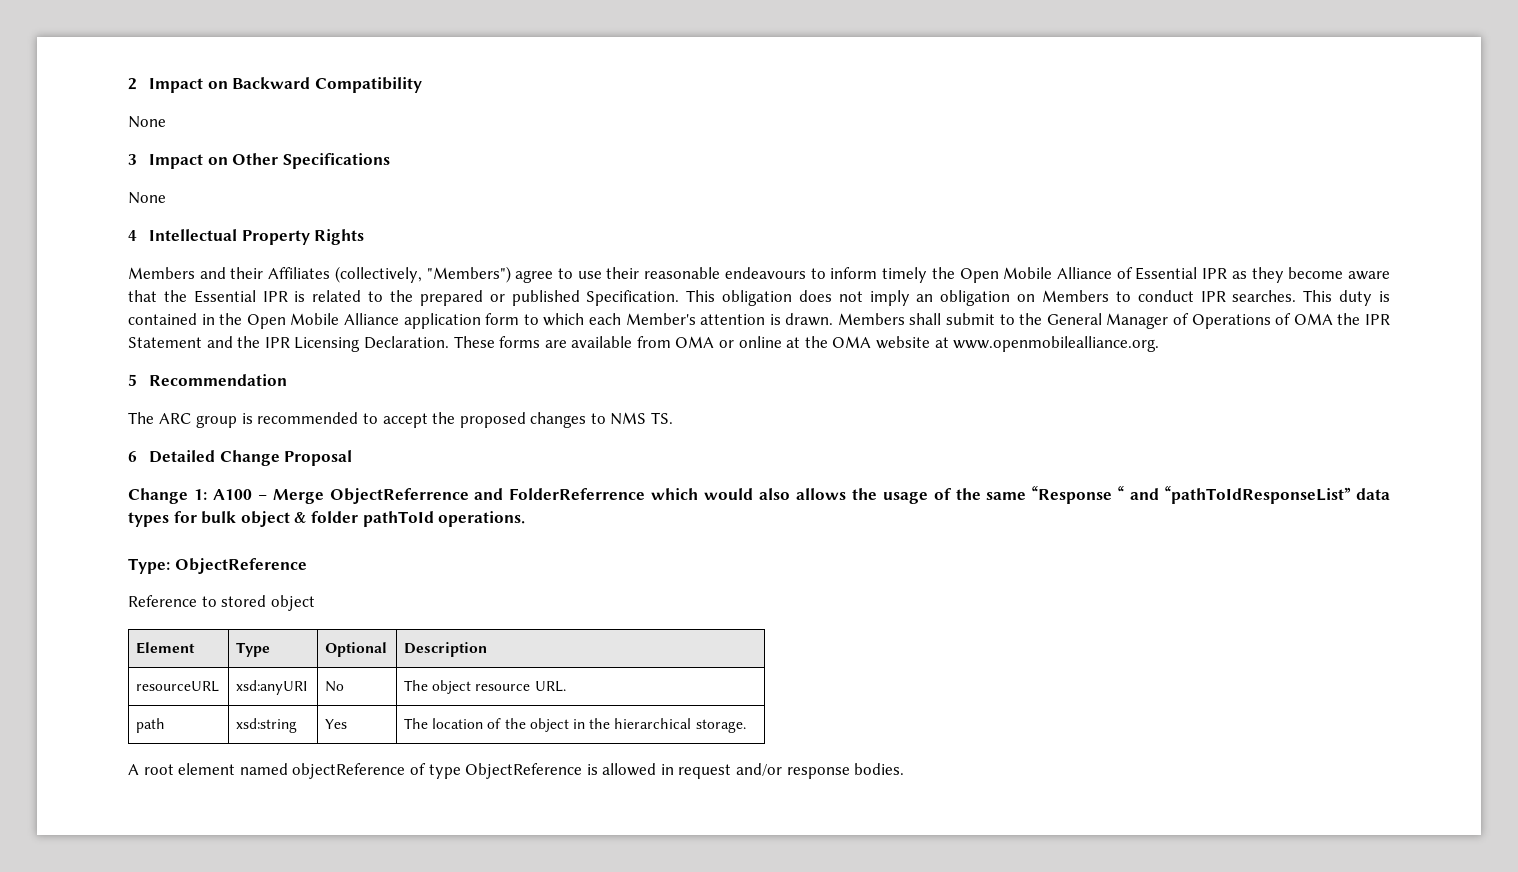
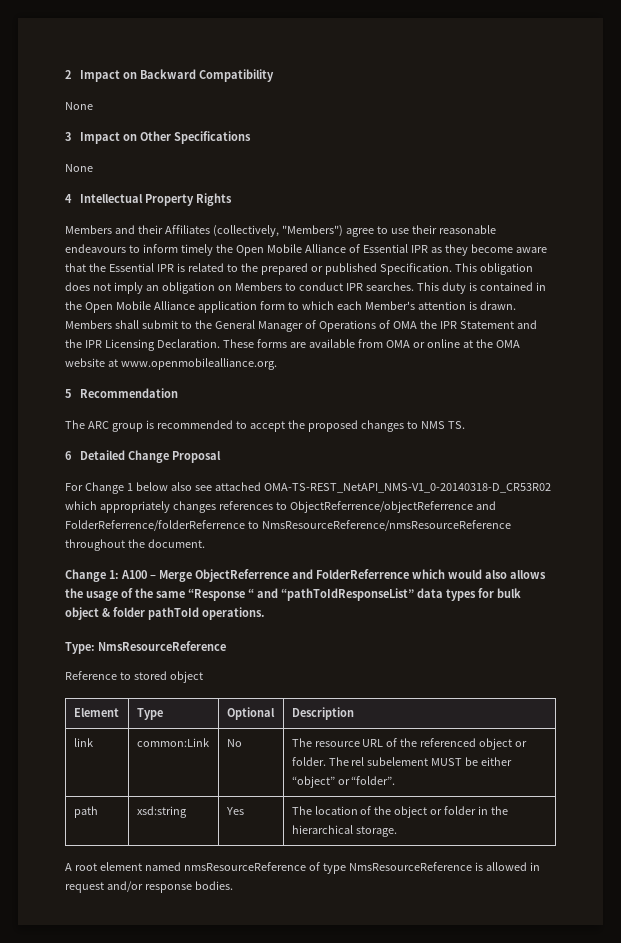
(353, 458) none -> [65,482,551,494] [65,501,496,513] [65,520,511,531] [65,539,205,551] // For Change 1 below also see attached OMA-TS-REST_NetAPI_NMS-V1_0-20140318-D_CR53R02 which appropriately changes references to ObjectReferrence/objectReferrence and FolderReferrence/folderReferrence to NmsResourceReference/nmsResourceReference throughout the document.
[174,558,307,574] ObjectReference -> [98,641,226,651] NmsResourceReference
[136,681,220,692] [236,680,309,695] resourceURL | xsd:anyURI -> [73,738,93,747] [136,738,209,747] link | common:Link
[432,680,566,694] object resource URL. -> [314,738,528,750] [291,757,513,766] [291,776,396,788] resource URL of the referenced object or folder. The rel subelement MUST be either “object” or “folder”.
(569, 725) none -> [430,806,477,815] or folder
[292,763,406,779] objectReference -> [183,862,306,871] nmsResourceReference
[465,763,583,779] ObjectReference -> [348,862,472,871] NmsResourceReference

